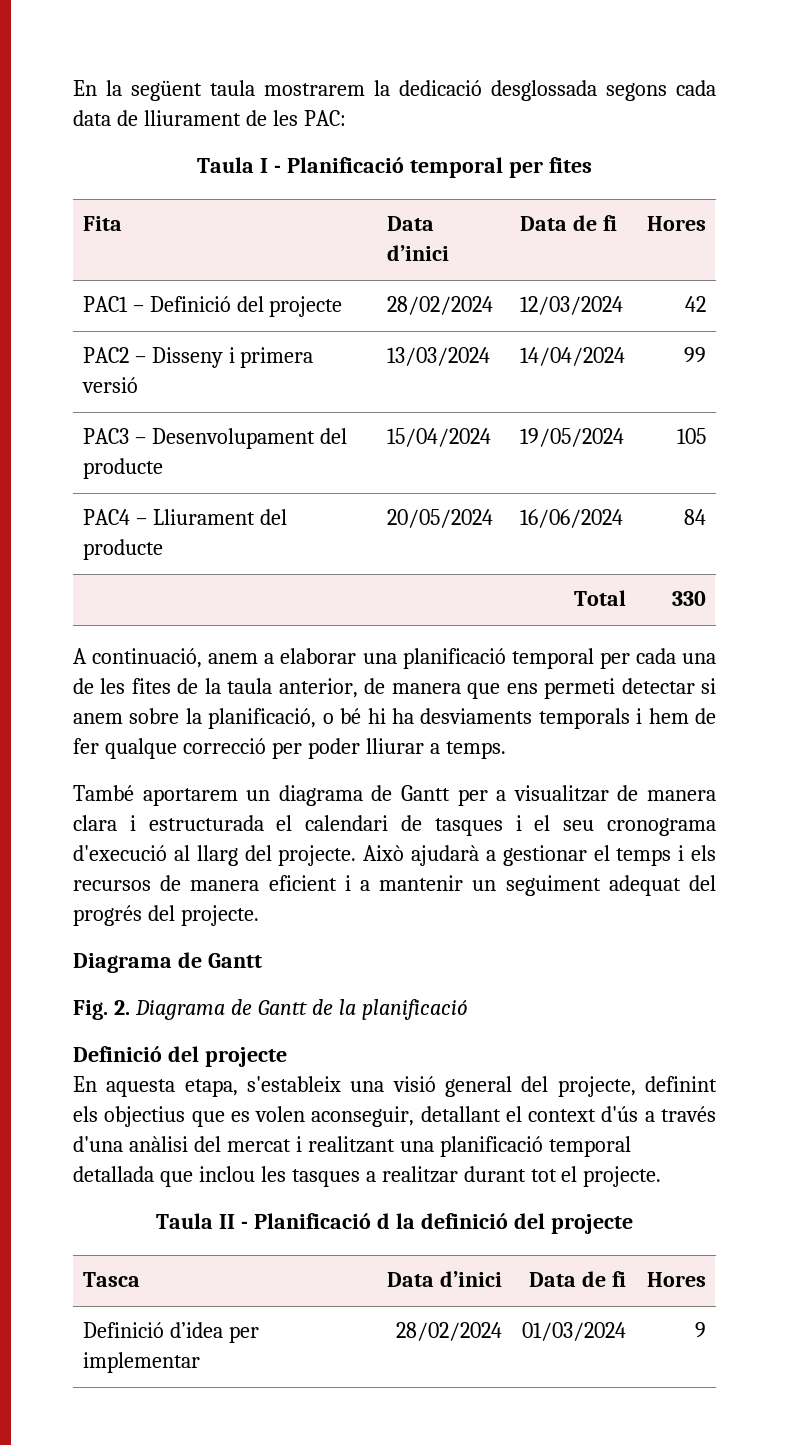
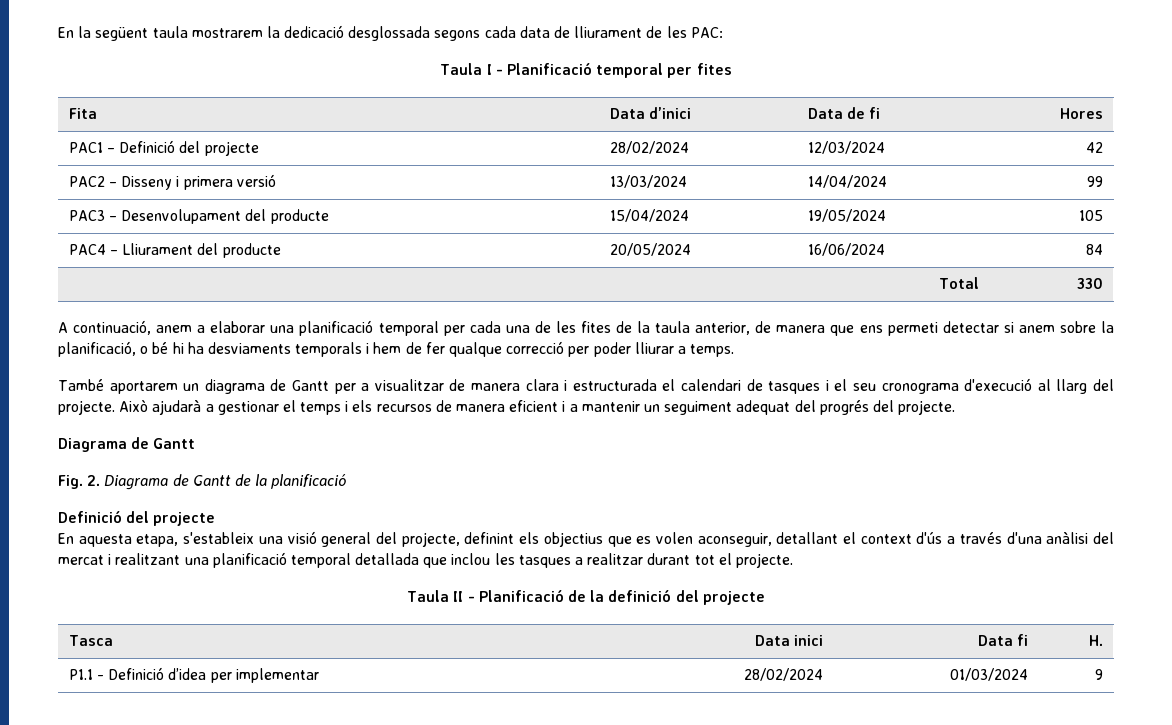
[377,1213,390,1229] d -> [567,590,586,602] de
[440,1271,503,1287] [529,1271,627,1287] [647,1272,707,1287] d’inici | Data de fi | Hores // -> [794,635,824,646] [977,634,1029,646] [1089,635,1104,646] [68,669,105,680] inici | Data fi | H. // P1.1 -

